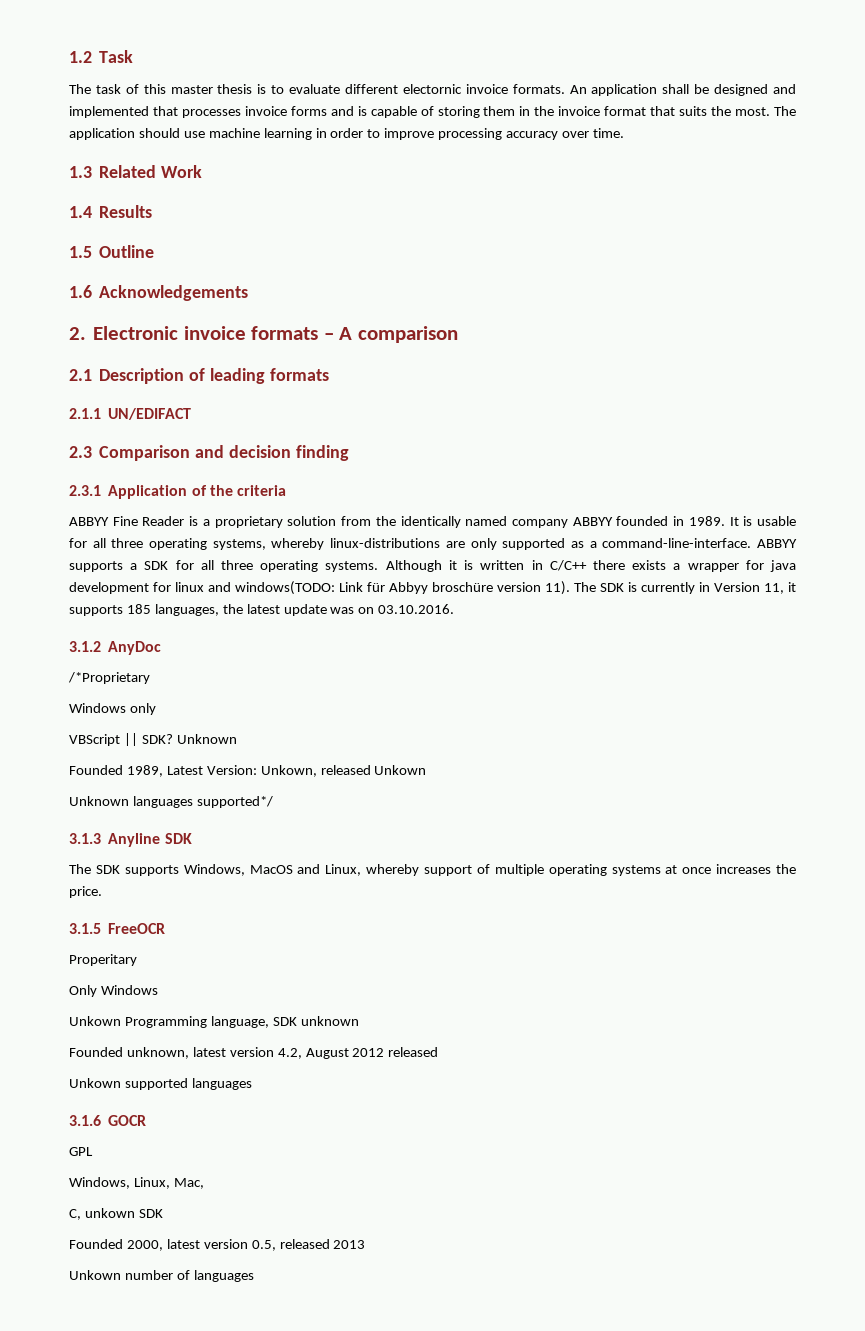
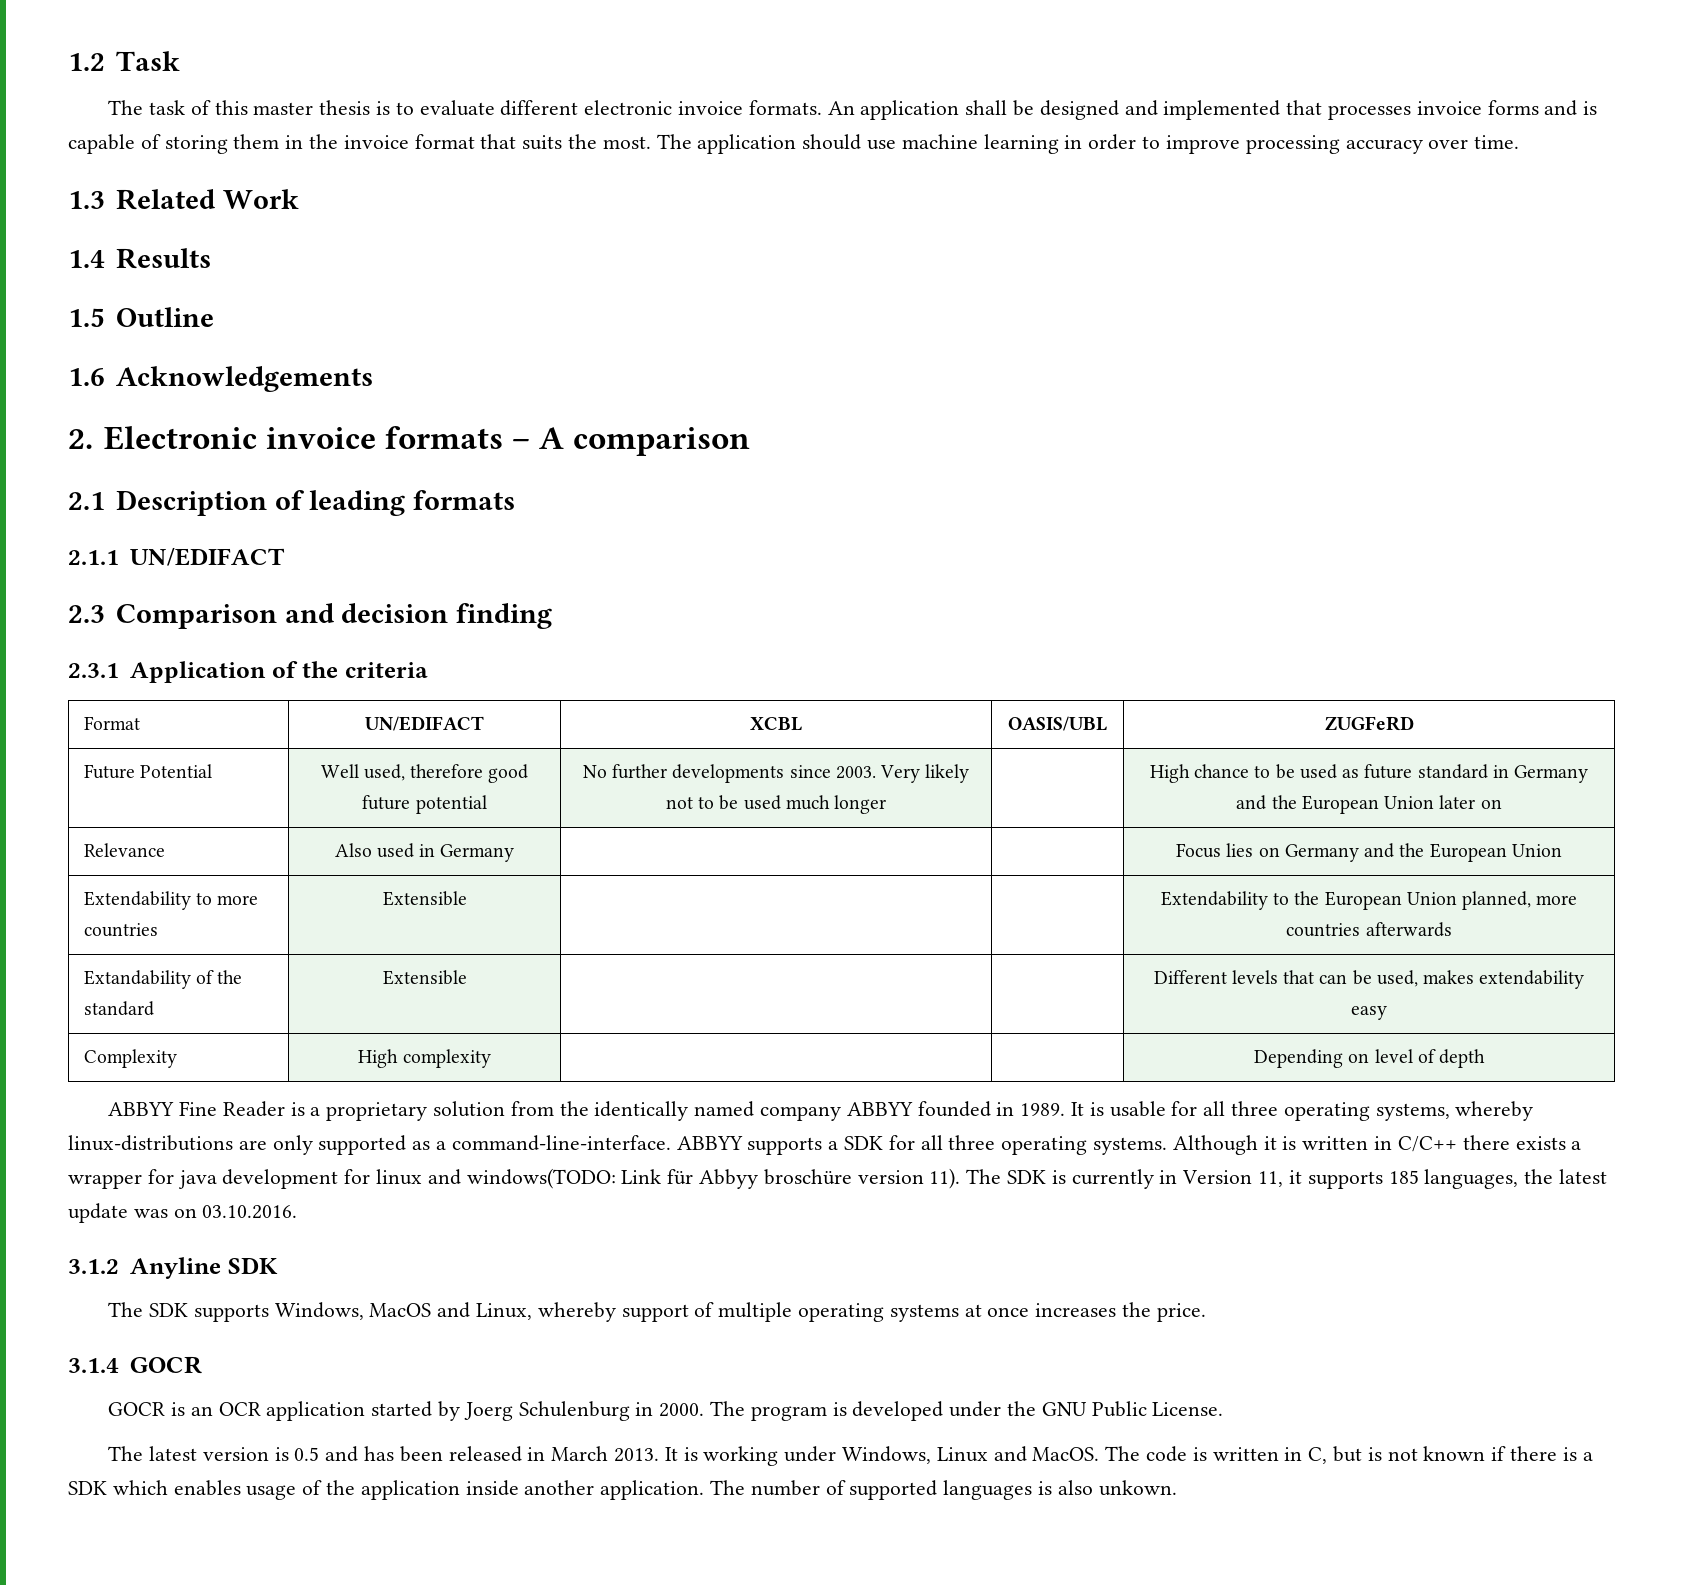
[402,84,462,94] electornic -> [584,100,673,115] electronic
(287, 490) none -> [83,716,140,730] [365,716,484,731] [750,717,802,731] [1008,716,1107,731] [1324,716,1414,731] [83,764,213,779] [320,764,529,783] [362,795,487,814] [582,764,970,783] [665,795,887,814] [1149,764,1589,783] [1236,795,1502,814] [83,843,165,857] [334,843,515,862] [1176,843,1562,862] [83,891,259,910] [83,923,158,937] [382,891,467,906] [1160,891,1578,910] [1286,922,1452,937] [83,970,243,989] [83,1001,154,1016] [382,970,467,985] [1153,970,1585,989] [1350,1006,1387,1020] [83,1049,177,1068] [358,1049,491,1068] [1253,1049,1486,1068] // Format | UN/EDIFACT | XCBL | OASIS/UBL | ZUGFeRD // Future Potential | Well used, therefore good future potential | No further developments since 2003. Very likely not to be used much longer | | High chance to be used as future standard in Germany and the European Union later on // Relevance | Also used in Germany | | | Focus lies on Germany and the European Union // Extendability to more countries | Extensible | | | Extendability to the European Union planned, more countries afterwards // Extandability of the standard | Extensible | | | Different levels that can be used, makes extendability easy // Complexity | High complexity | | | Depending on level of depth
[108,641,162,655] [68,672,150,684] [69,703,156,715] [69,733,237,746] [69,765,427,777] [69,796,273,808] [69,833,101,844] AnyDoc // /*Proprietary // Windows only // VBScript || SDK? Unknown // Founded 1989, Latest Version: Unkown, released Unkown // Unknown languages supported*/ // 3.1.3 -> (119, 1266) none
[69,923,166,934] [69,954,137,966] [69,985,158,997] [69,1016,359,1028] [69,1047,439,1059] [69,1078,252,1090] [69,1115,147,1126] [69,1147,93,1156] [69,1177,204,1189] [69,1208,163,1220] [69,1239,366,1251] [69,1270,254,1282] 3.1.5 FreeOCR // Properitary // Only Windows // Unkown Programming language, SDK unknown // Founded unknown, latest version 4.2, August 2012 released // Unkown supported languages // 3.1.6 GOCR // GPL // Windows, Linux, Mac, // C, unkown SDK // Founded 2000, latest version 0.5, released 2013 // Unkown number of languages -> [68,1356,202,1374] [108,1401,1224,1421] [108,1446,1593,1466] [68,1480,1177,1500] 3.1.4 GOCR // GOCR is an OCR application started by Joerg Schulenburg in 2000. The program is developed under the GNU Public License. // The latest version is 0.5 and has been released in March 2013. It is working under Windows, Linux and MacOS. The code is written in C, but is not known if there is a SDK which enables usage of the application inside another application. The number of supported languages is also unkown.

